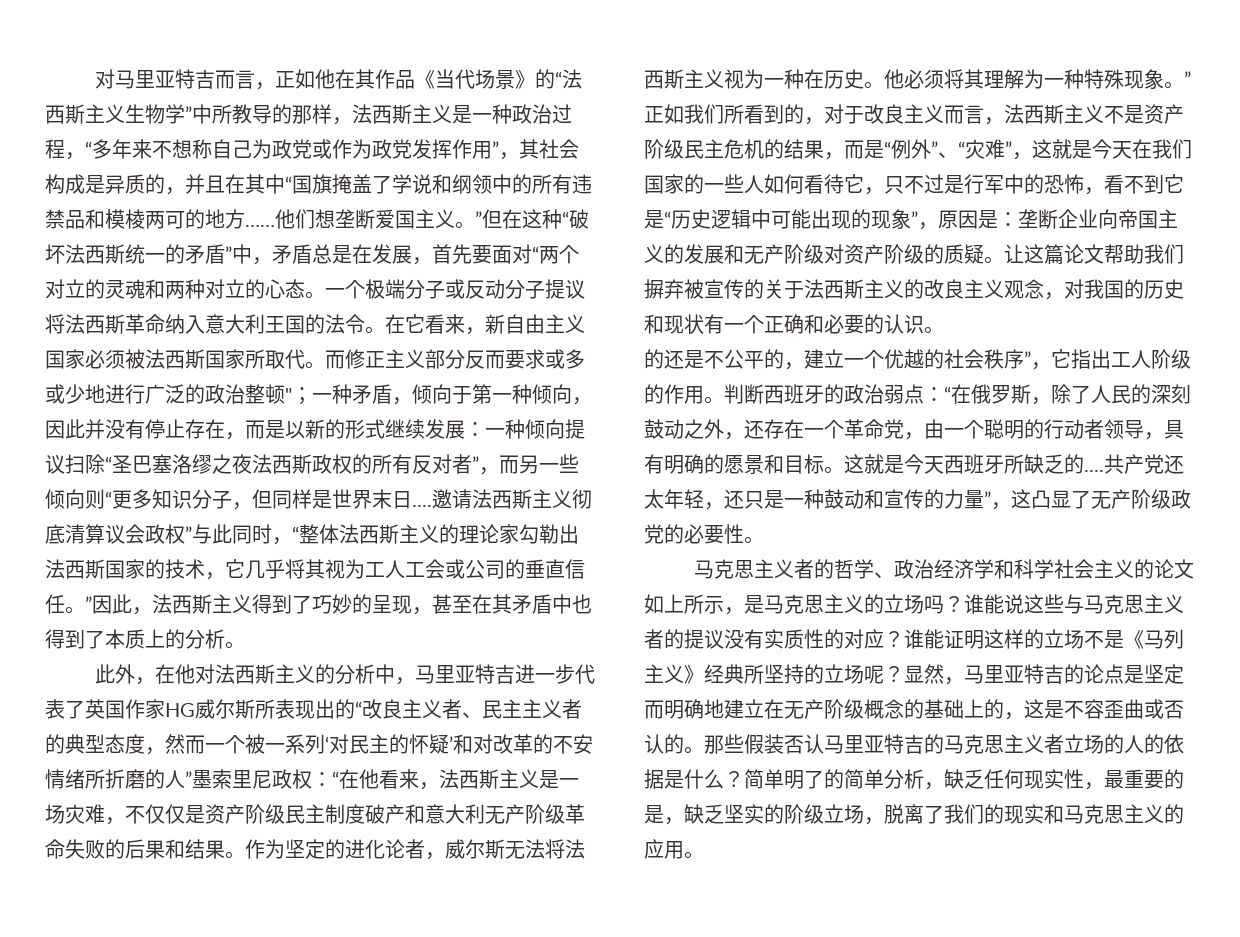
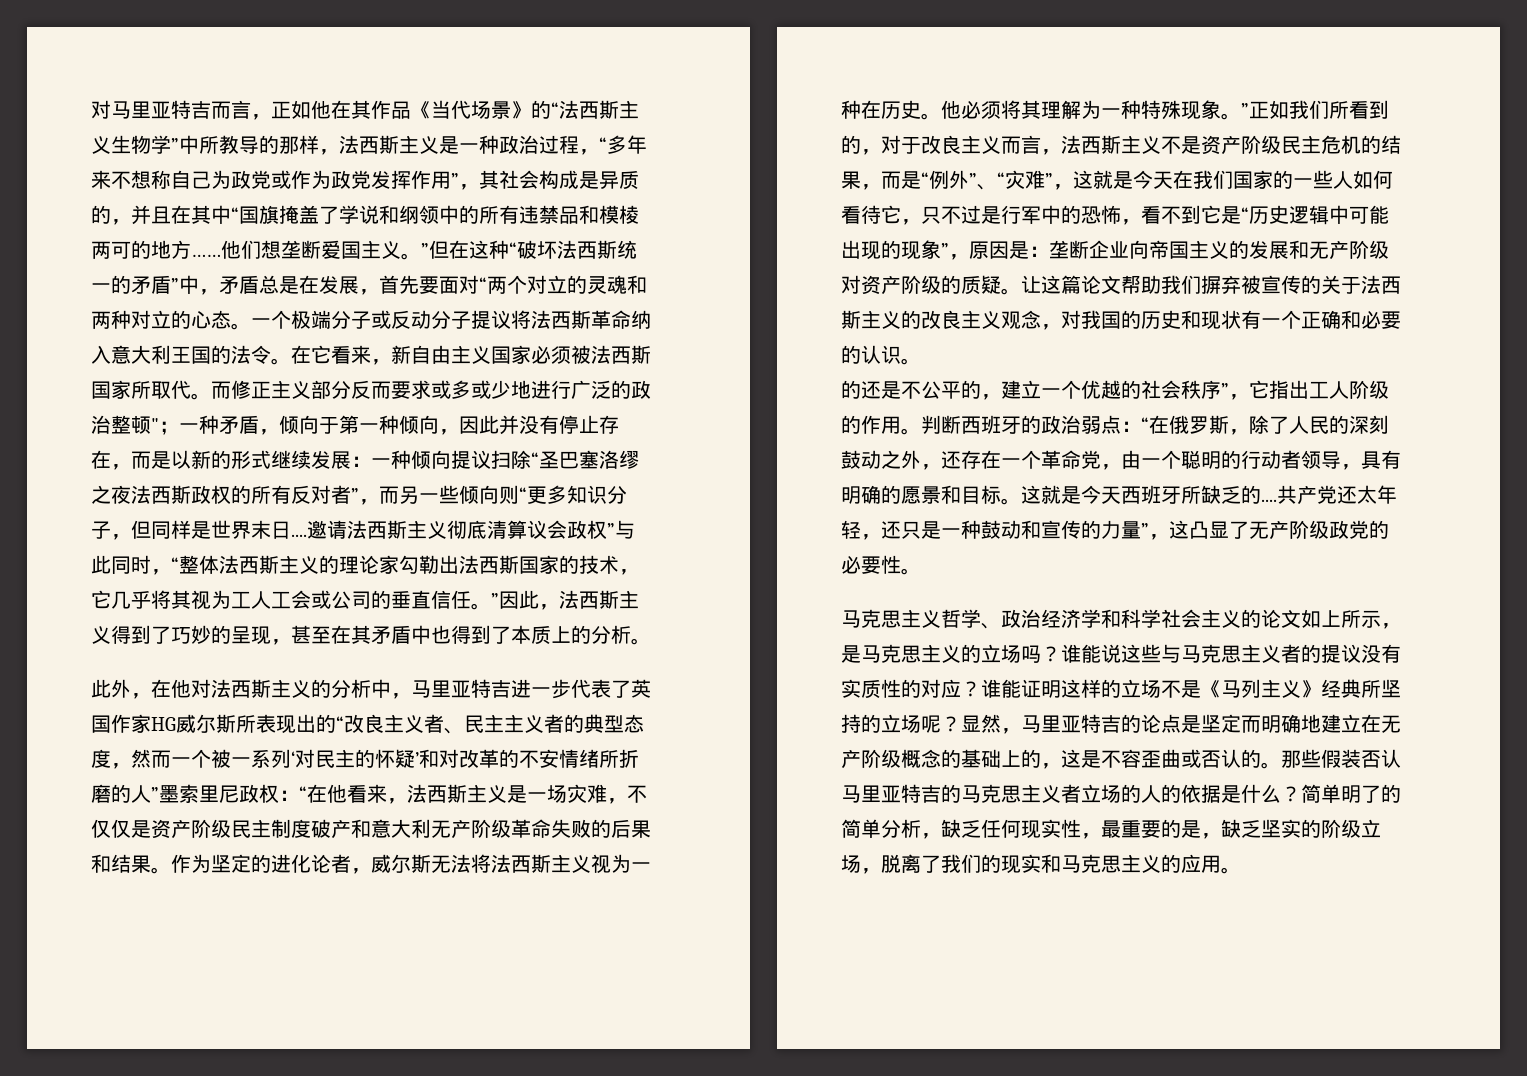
[793,559,834,579] 者的 -> (941, 619) none

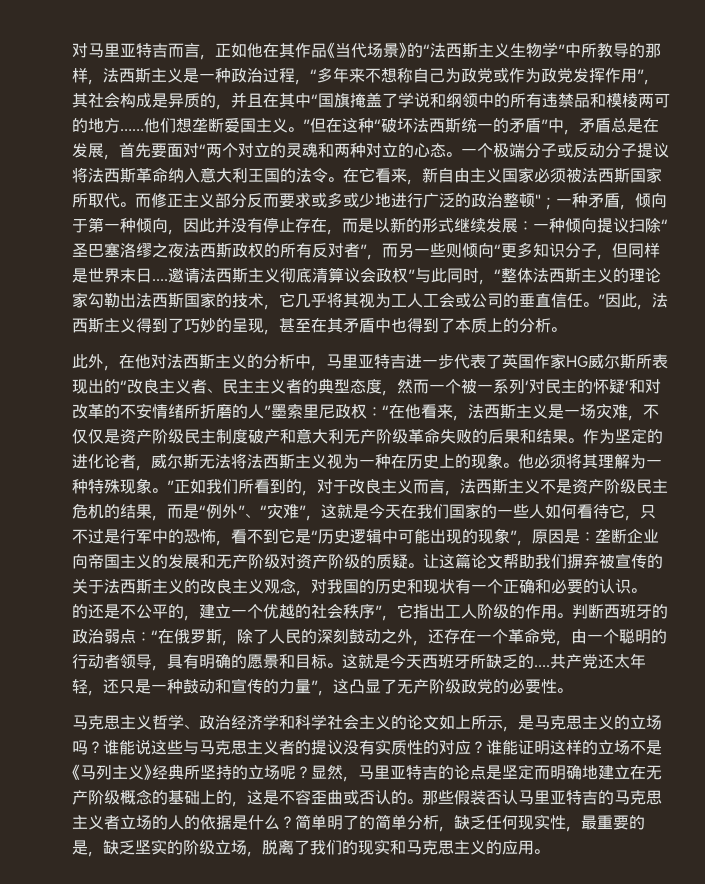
[459,485,519,504] 倾向则 -> [446,243,494,258] 则倾向
(921, 109) none -> [439,453,503,469] 上的现象

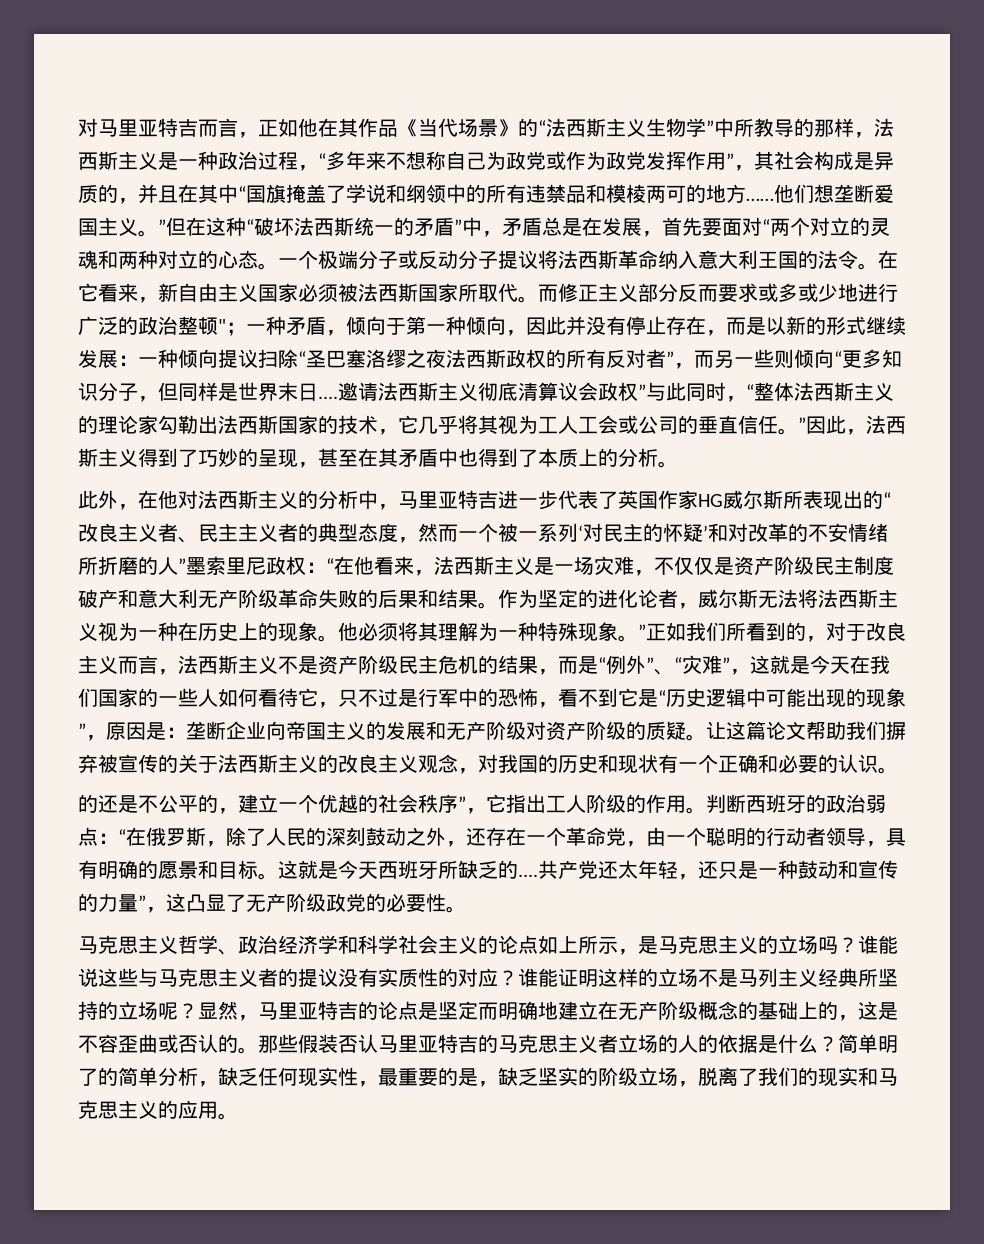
[423,715,439,730] 文 -> [518,935,538,954] 点
[72,764,80,780] 《 -> (738, 978) none
[144,764,152,780] 》 -> (818, 978) none

